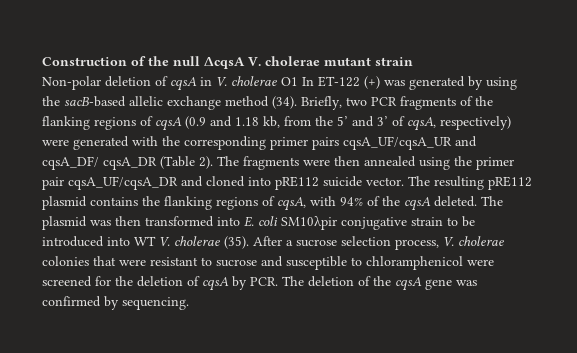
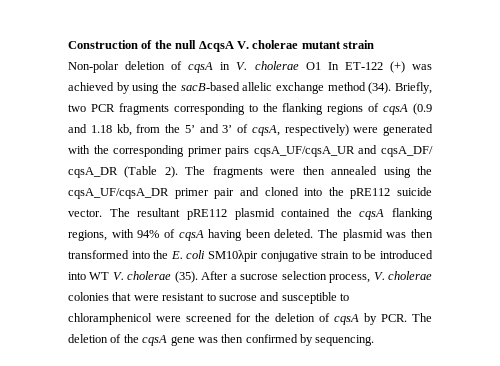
[409,76,465,90] generated -> [68,82,114,91] achieved
[460,96,473,106] of -> [173,103,258,115] corresponding to
(472, 161) none -> [68,188,169,199] cqsA_UF/cqsA_DR
[68,176,178,190] cqsA_UF/cqsA_DR -> (235, 193) none
(271, 181) none -> [328,187,344,196] the
[434,176,484,190] resulting -> [137,208,181,217] resultant
[90,196,431,211] contains the flanking regions of cqsA, with 94% of the cqsA -> [281,208,433,220] [68,229,271,241] contained the cqsA flanking regions, with 94% of cqsA having been
(240, 221) none -> [153,250,169,259] the
(477, 283) none -> [221,334,244,343] then

